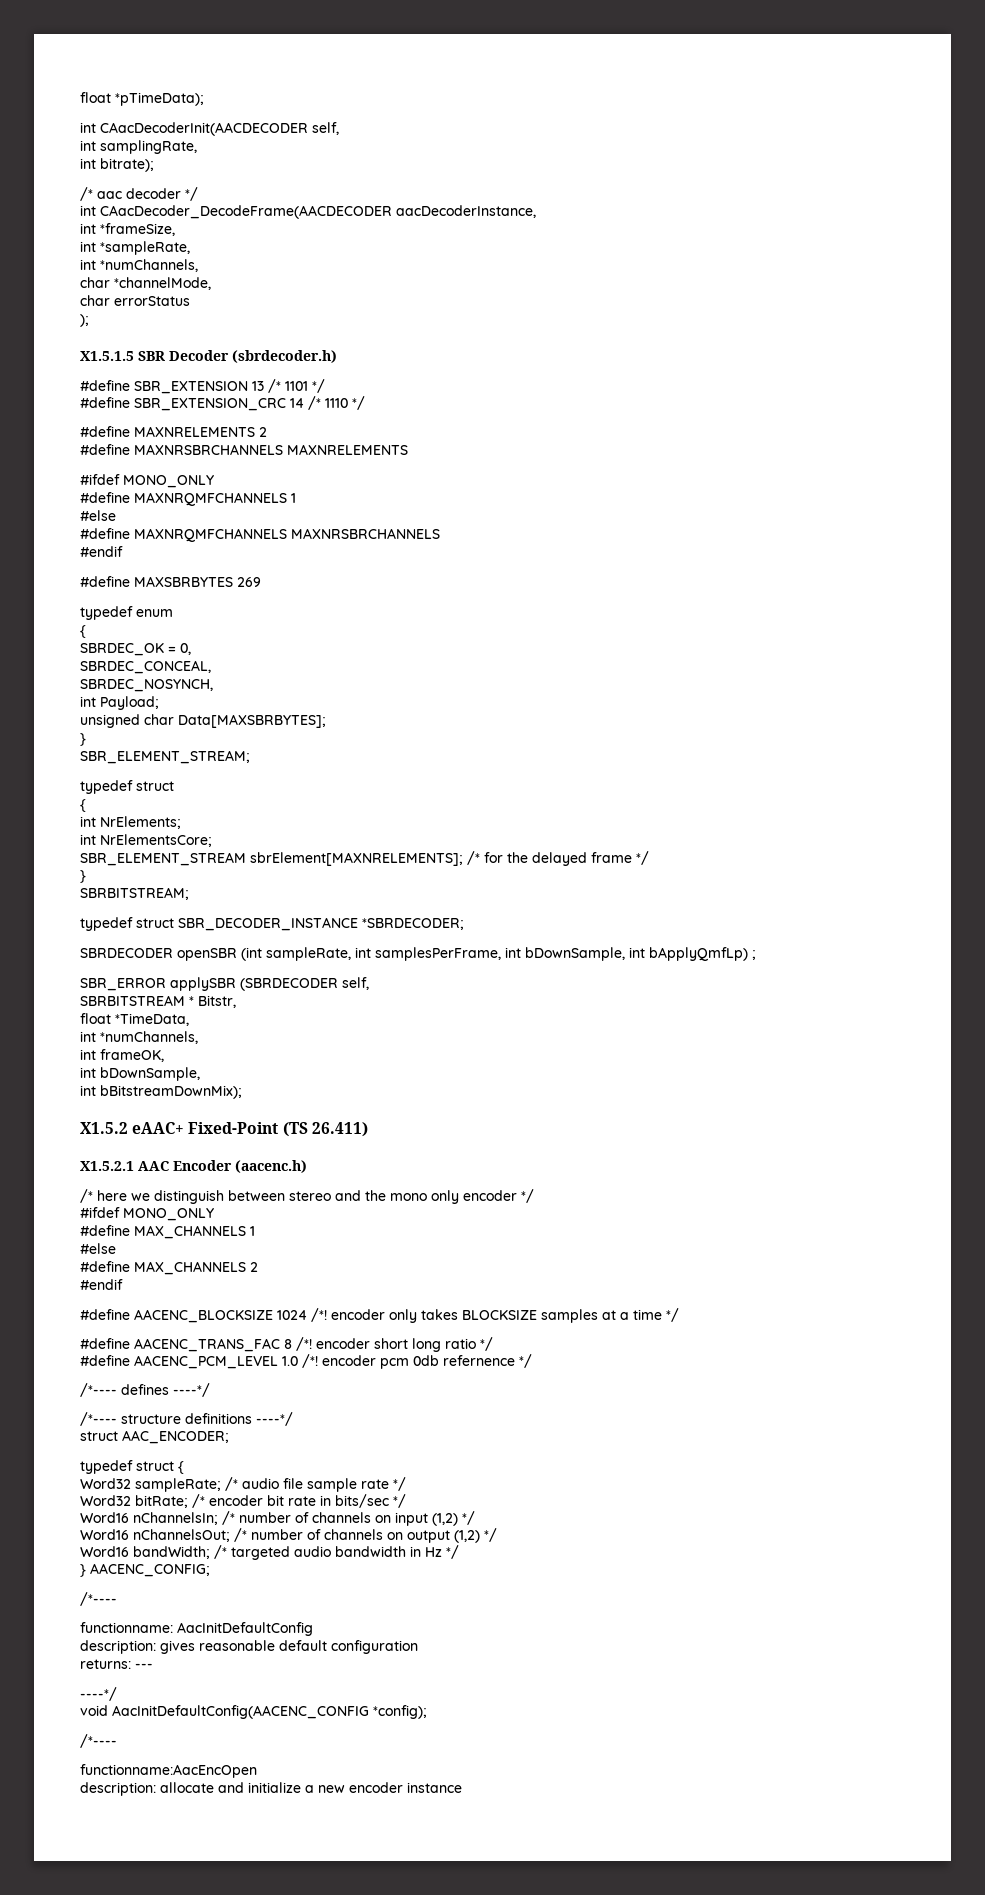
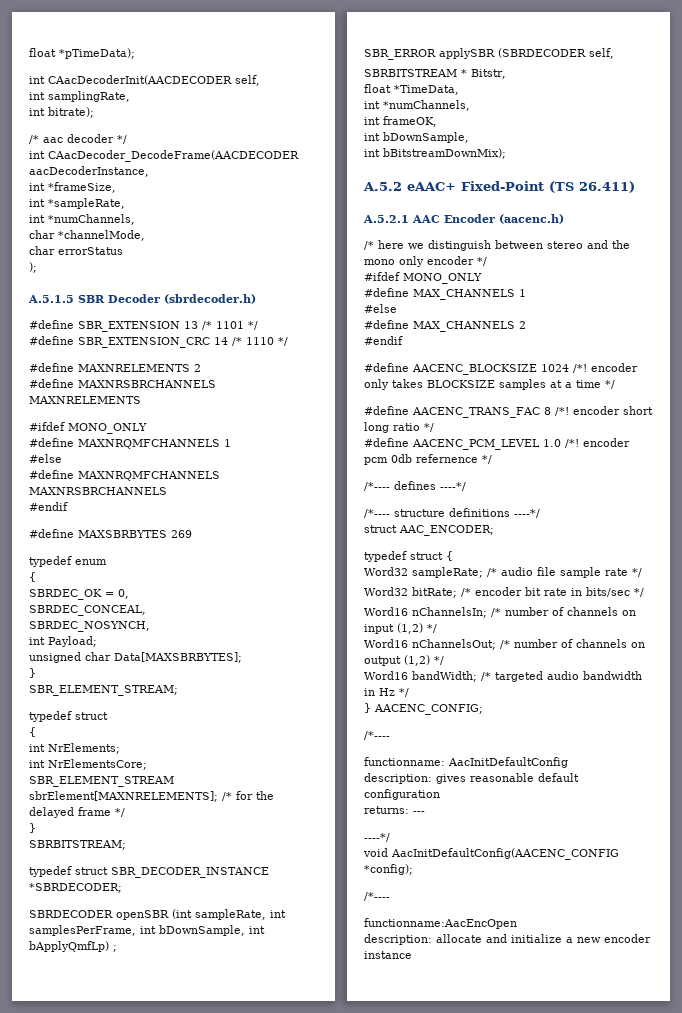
[80,351,134,361] X1.5.1.5 -> [28,295,74,303] A.5.1.5
[80,1122,128,1134] X1.5.2 -> [363,182,402,191] A.5.2
[80,1161,134,1171] X1.5.2.1 -> [363,215,409,223] A.5.2.1

